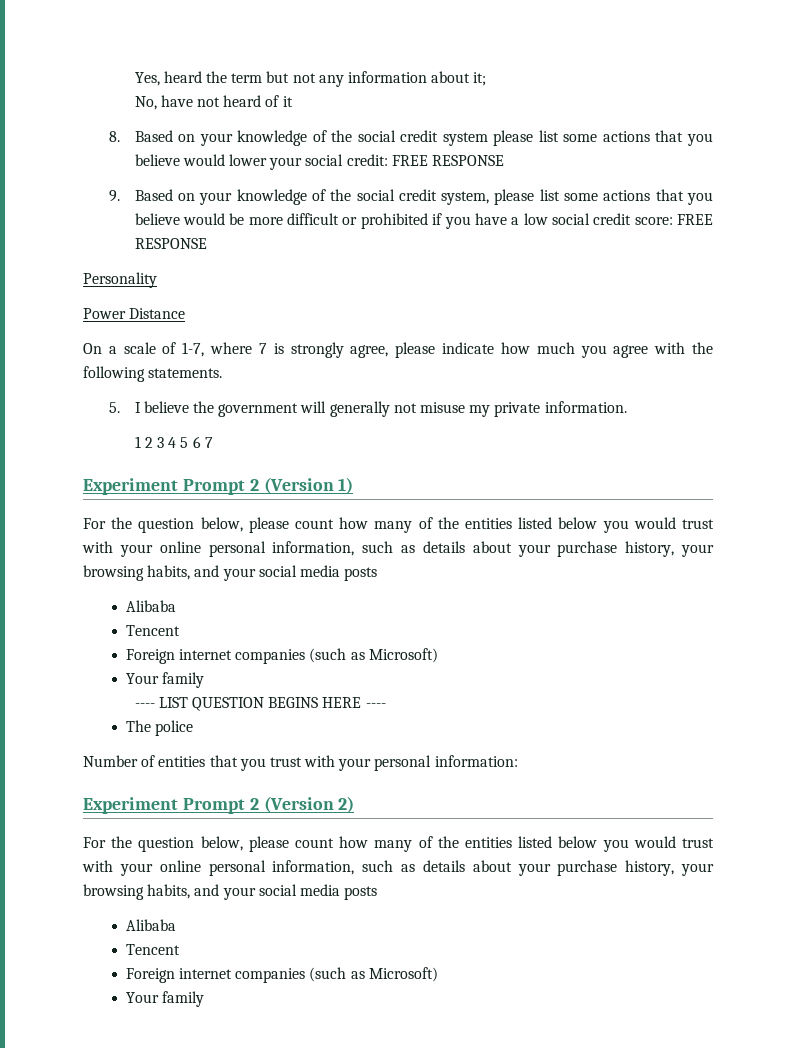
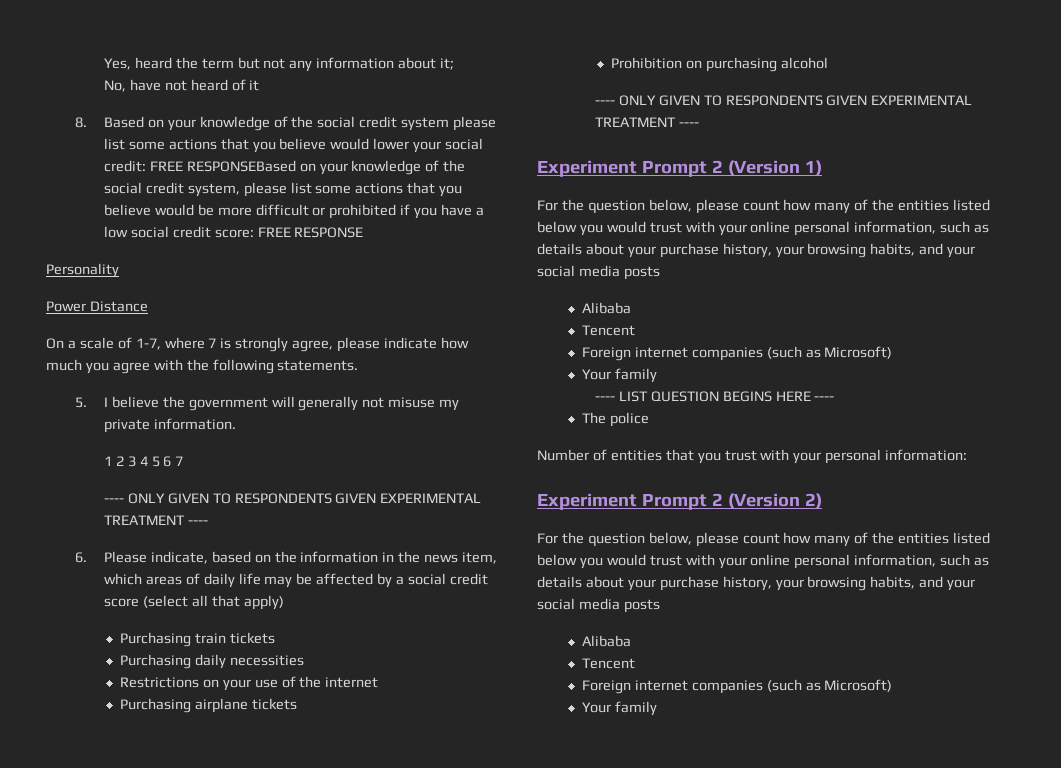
[432,155,505,166] [108,189,173,202] RESPONSE // 9. Based -> [186,160,296,172] RESPONSEBased
(213, 442) none -> [103,493,482,504] [103,515,208,525] [74,551,498,564] [103,573,488,588] [103,595,284,610] [119,632,275,647] [119,654,304,669] [119,676,379,691] [119,698,297,713] [610,57,828,72] [594,95,973,106] [594,117,699,127] // ---- ONLY GIVEN TO RESPONDENTS GIVEN EXPERIMENTAL TREATMENT ---- // 6. Please indicate, based on the information in the news item, which areas of daily life may be affected by a social credit score (select all that apply) // Purchasing train tickets // Purchasing daily necessities // Restrictions on your use of the internet // Purchasing airplane tickets // Prohibition on purchasing alcohol // ---- ONLY GIVEN TO RESPONDENTS GIVEN EXPERIMENTAL TREATMENT ----

